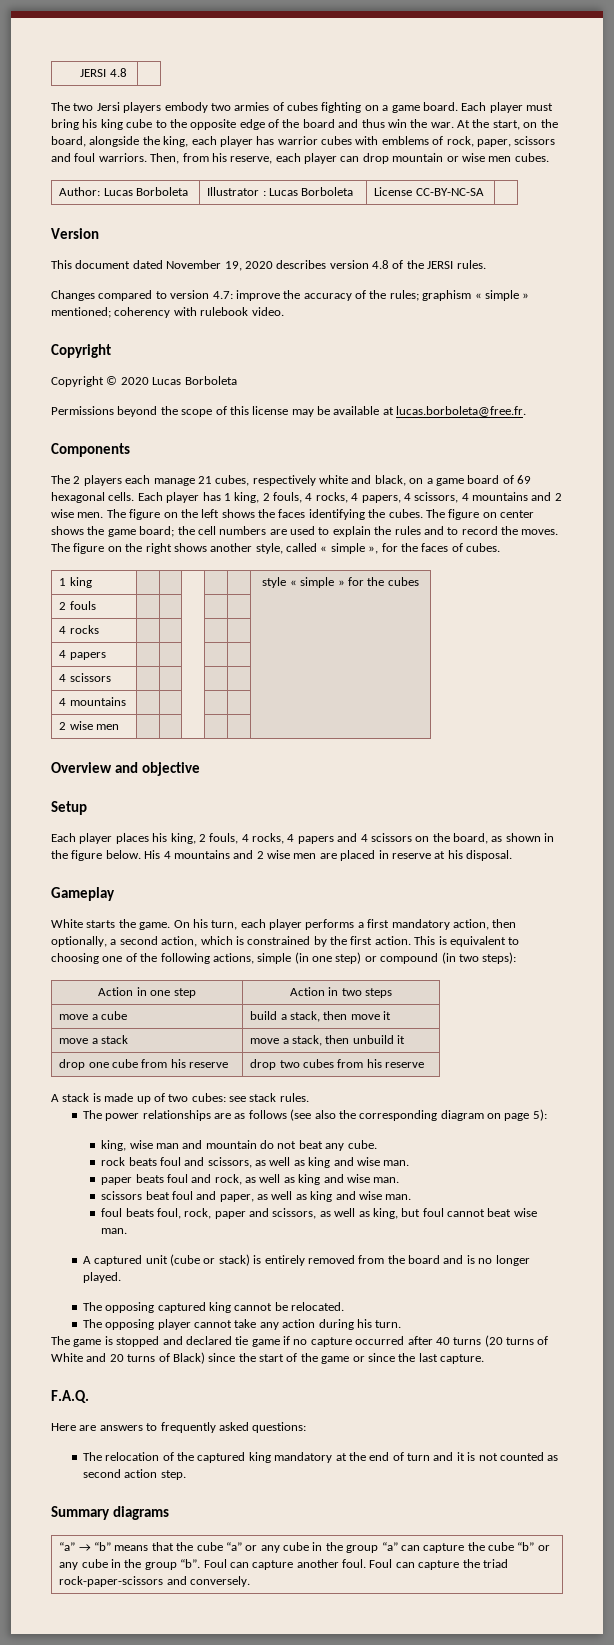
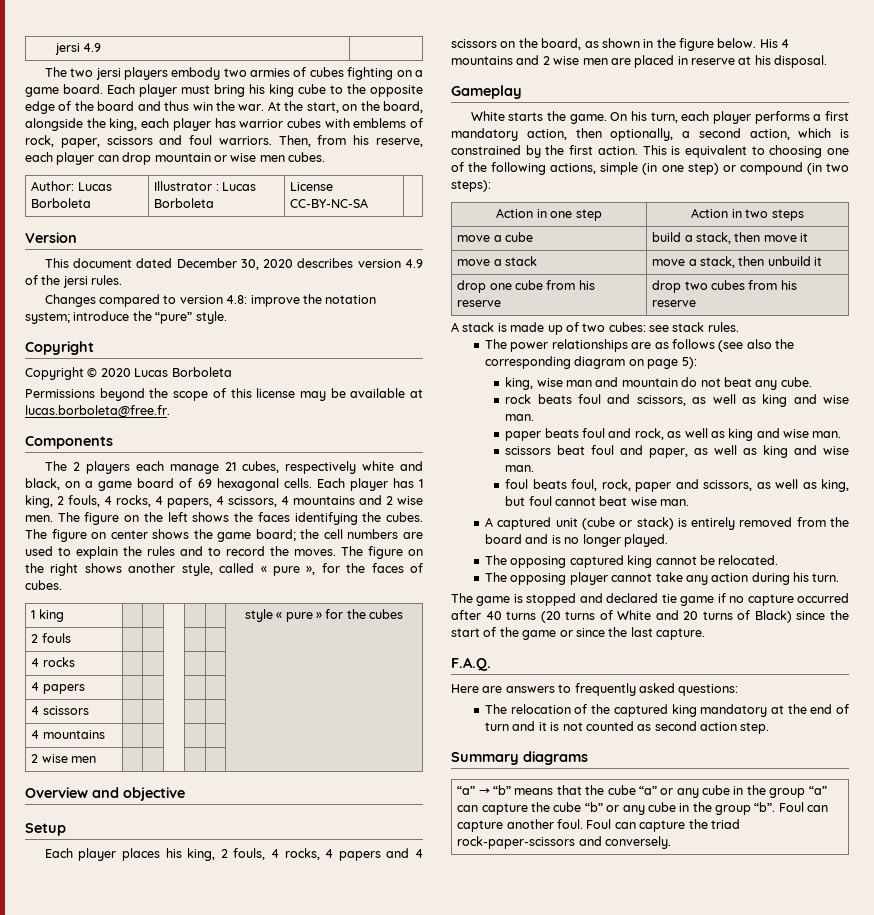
[80,68,127,77] JERSI 4.8 -> [54,43,102,55] jersi 4.9
[96,102,120,111] Jersi -> [95,68,121,80] jersi
[166,260,242,271] November 19, -> [176,258,259,270] December 30,
[372,260,454,269] 4.8 of the JERSI -> [405,259,423,268] [25,275,88,288] 4.9 of the jersi
[212,291,233,299] 4.7: -> [226,295,248,304] 4.8:
[303,290,530,301] [51,307,284,318] accuracy of the rules; graphism « simple » mentioned; coherency with rulebook video. -> [325,295,377,304] [25,311,227,324] notation system; introduce the “pure” style.
[330,543,365,554] simple -> [272,566,300,576] pure
[300,577,335,588] simple -> [285,612,313,622] pure

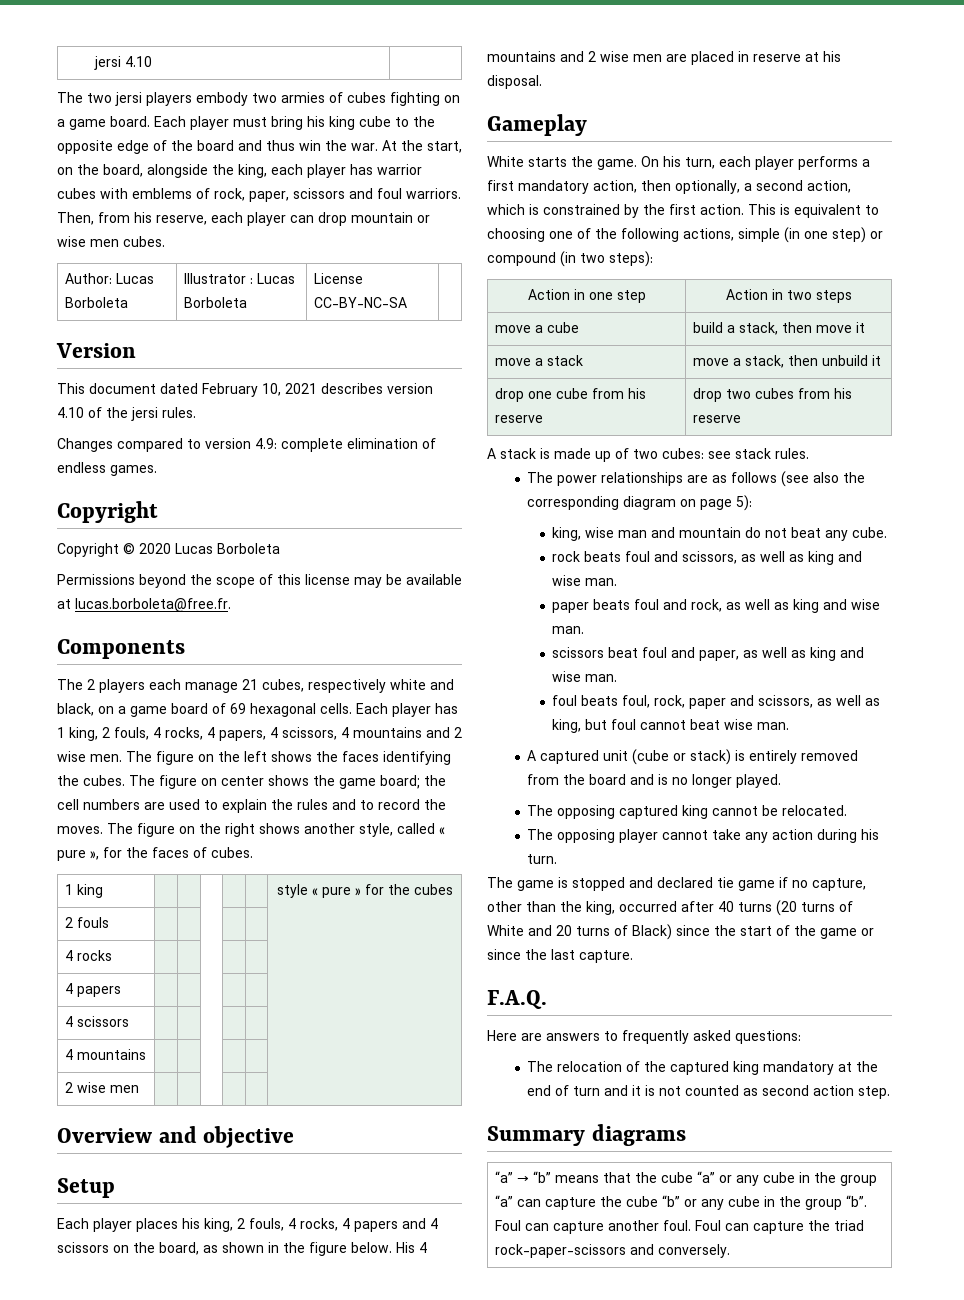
[54,43,102,55] jersi 4.9 -> [93,56,152,70] jersi 4.10
[176,258,294,270] December 30, 2020 -> [202,383,317,397] February 10, 2021
[405,259,423,268] 4.9 -> [57,407,84,418] 4.10
[226,294,377,307] [25,311,227,324] 4.8: improve the notation system; introduce the “pure” style. -> [255,438,436,452] [57,462,157,476] 4.9: complete elimination of endless games.
[747,594,794,606] capture -> [812,878,866,891] [487,901,615,915] capture, other than the king,

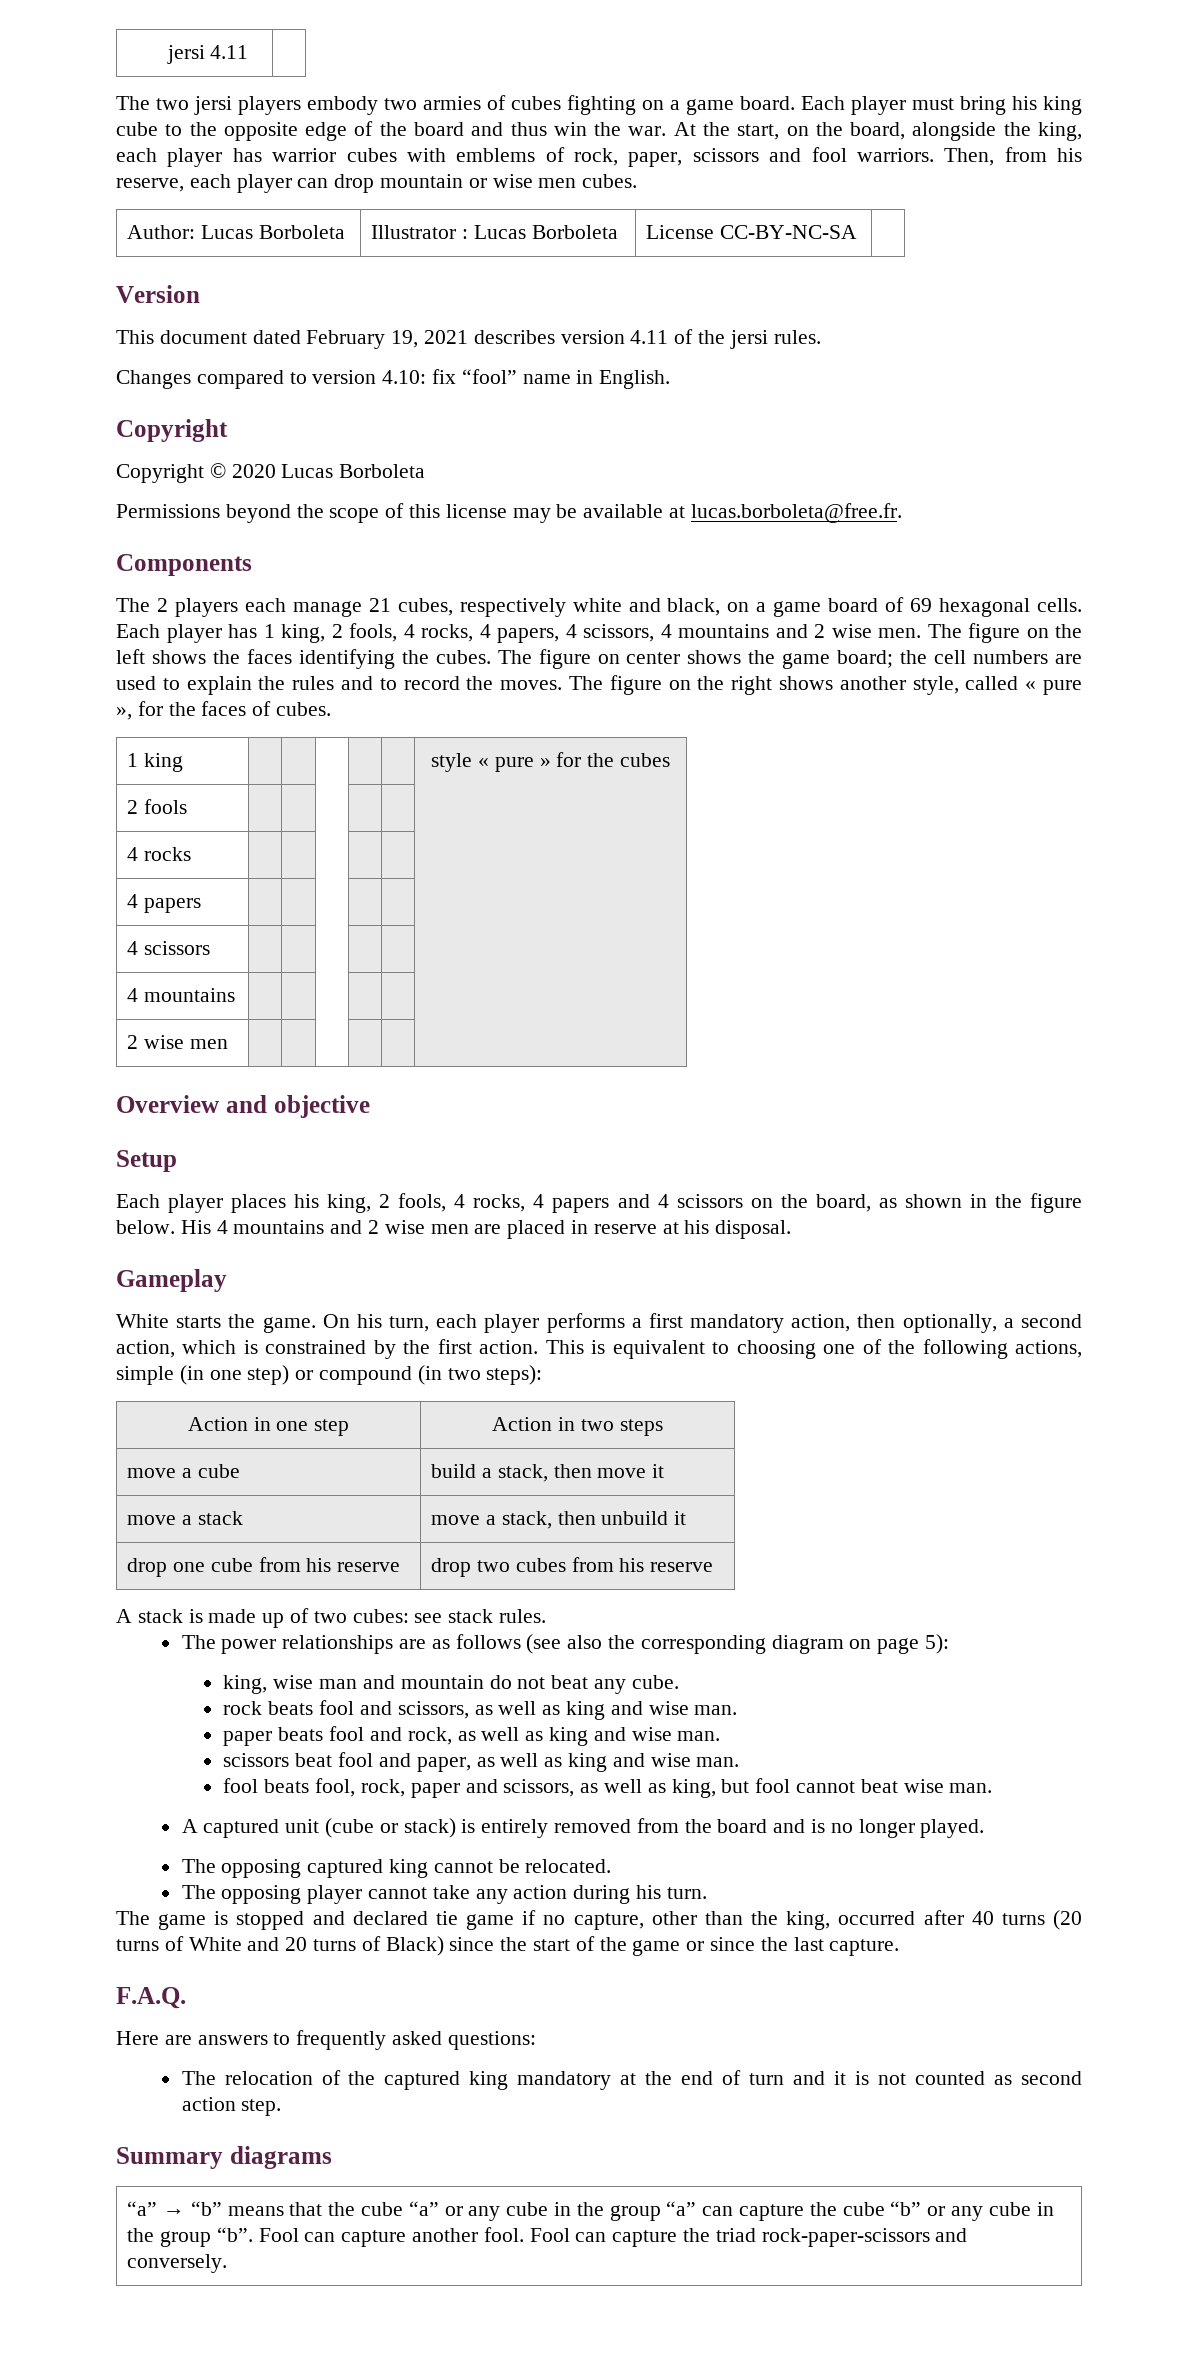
[93,56,152,70] jersi 4.10 -> [166,45,249,64] jersi 4.11
[377,188,402,199] foul -> [811,147,847,162] fool
[262,383,281,396] 10, -> [391,330,419,348] 19,
[57,407,84,418] 4.10 -> [630,330,669,344] 4.11
[255,438,436,452] [57,462,157,476] 4.9: complete elimination of endless games. -> [382,369,671,389] 4.10: fix “fool” name in English.
[114,727,149,740] fouls, -> [349,623,397,642] fools,
[76,917,109,928] fouls -> [143,799,187,814] fools
[249,1218,284,1231] fouls, -> [398,1193,447,1212] fools,
[625,551,651,562] foul -> [319,1700,355,1715] fool
[634,599,660,610] foul -> [329,1726,365,1741] fool
[642,647,668,658] foul -> [338,1752,374,1767] fool
[552,695,651,708] foul beats foul, -> [223,1778,356,1797] fool beats fool,
[611,719,637,730] foul -> [755,1778,791,1793] fool
[494,1220,521,1231] Foul -> [258,2228,299,2242] Fool
[662,1220,721,1231] foul. Foul -> [483,2227,570,2242] fool. Fool

